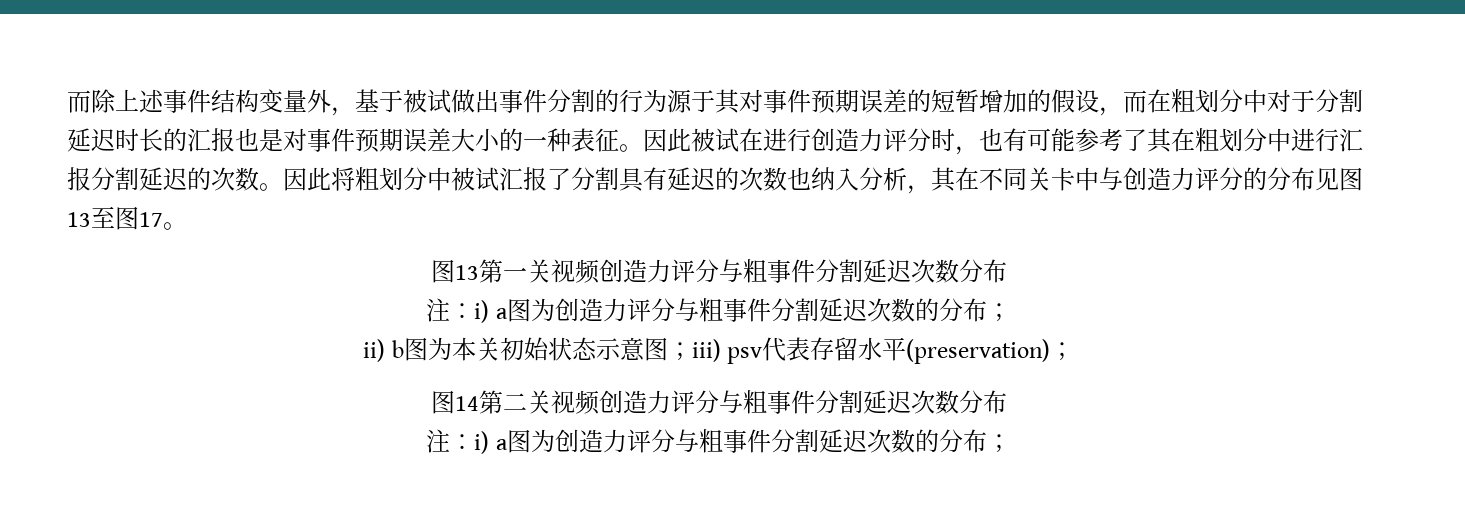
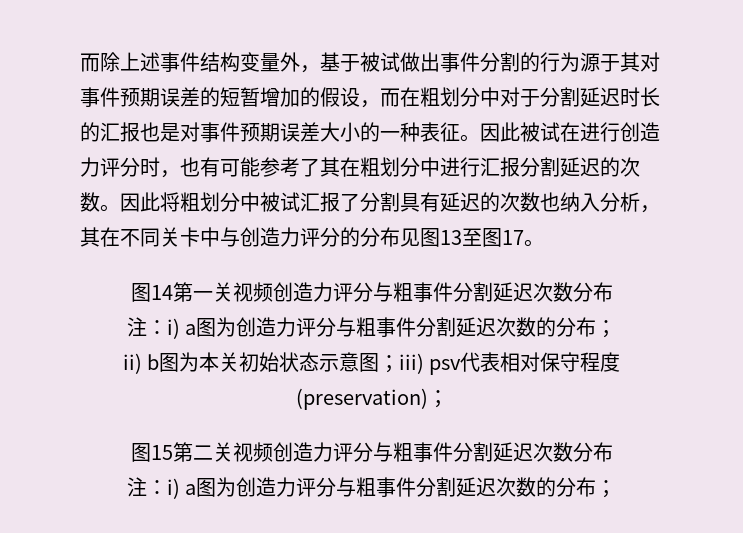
[454,265,479,280] 13 -> [150,285,173,300] 14
[809,337,906,361] 存留水平 -> [500,352,621,372] 相对保守程度
[454,396,479,411] 14 -> [150,445,173,460] 15

